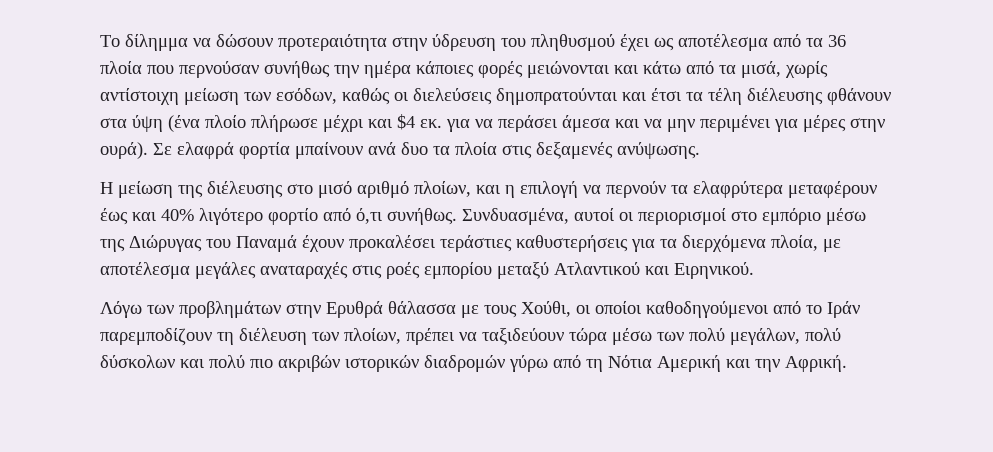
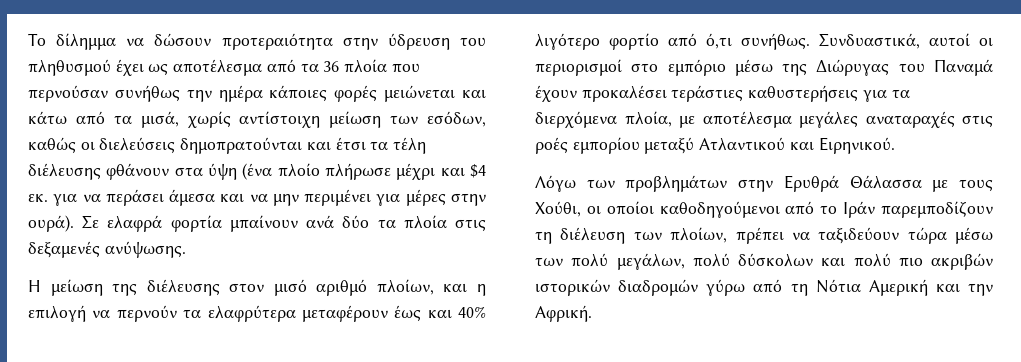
[527,61,609,78] μειώνονται -> [384,85,456,102] μειώνεται
[401,142,428,155] δυο -> [342,215,370,228] δύο
[287,183,313,194] στο -> [229,283,265,292] στον
[462,208,569,225] Συνδυασμένα, -> [819,33,920,49] Συνδυαστικά,
[388,301,456,314] θάλασσα -> [849,175,922,189] Θάλασσα

